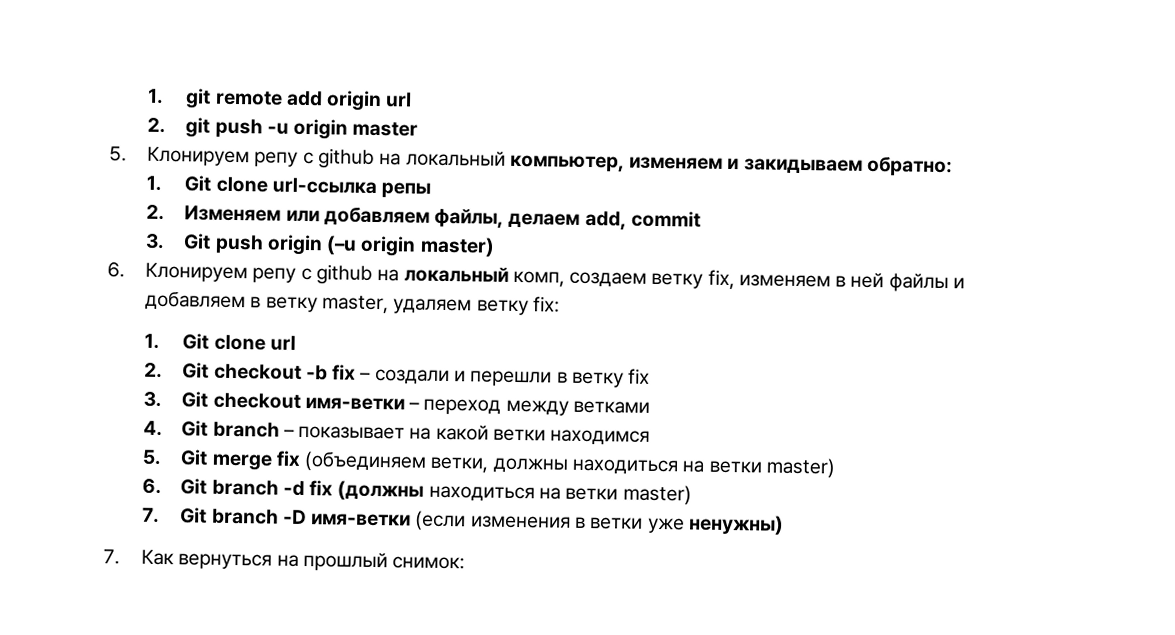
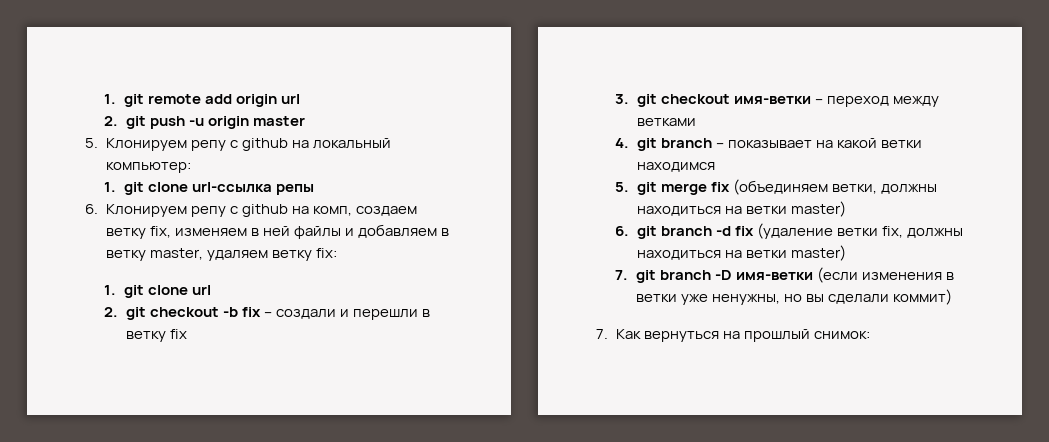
[509,154,953,177] [146,175,212,192] компьютер, изменяем и закидываем обратно: // 1. Git -> [105,162,191,173] [104,182,144,195] компьютер: // 1. git
[146,204,702,231] [145,233,495,257] // 2. Изменяем или добавляем файлы, делаем add, commit // 3. Git push origin (–u origin master) -> (314, 189) none
[403,266,509,283] локальный -> (309, 210) none
[182,333,210,350] Git -> [123,285,144,298] git
[182,362,210,379] Git -> [125,307,146,320] git
[181,391,209,408] Git -> [636,94,657,107] git
[181,420,209,437] Git -> [636,138,657,151] git
[180,449,209,466] Git -> [636,182,657,195] git
[180,478,208,495] Git -> [636,226,657,239] git
[337,480,425,501] (должны -> [756,223,963,239] (удаление ветки fix, должны
[180,507,208,524] Git -> [635,270,656,283] git
[687,514,784,535] ненужны) -> [711,289,952,305] ненужны, но вы сделали коммит)

